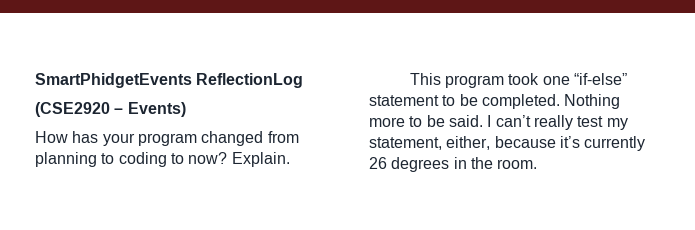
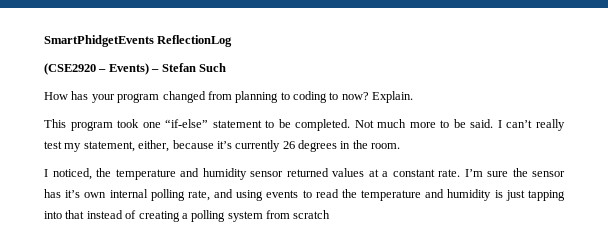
(186, 109) none -> [151,63,226,72] – Stefan Such
[564,94,621,109] Nothing -> [354,119,407,128] Not much
(538, 164) none -> [44,168,565,180] [44,189,566,201] [44,210,331,222] // I noticed, the temperature and humidity sensor returned values at a constant rate. I’m sure the sensor has it’s own internal polling rate, and using events to read the temperature and humidity is just tapping into that instead of creating a polling system from scratch

